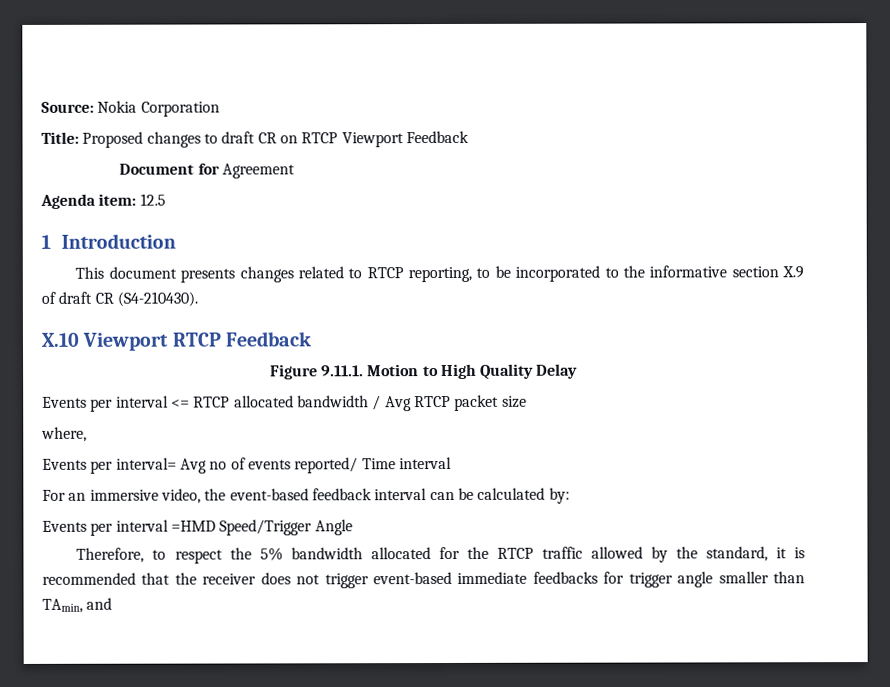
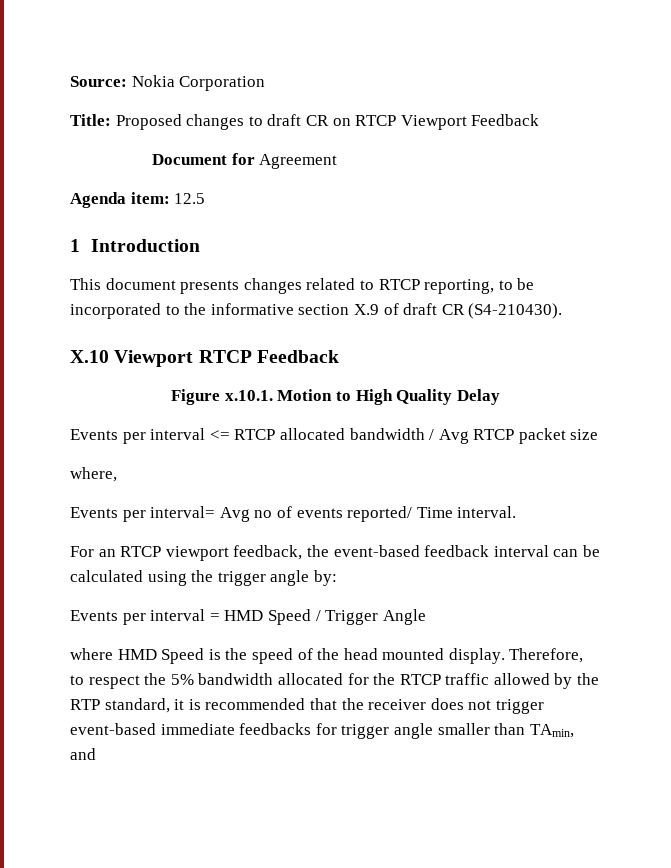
[320,365,364,377] 9.11.1. -> [224,390,273,401] x.10.1.
[398,456,452,470] interval -> [457,506,517,518] interval.
[89,488,201,504] immersive video, -> [120,545,303,561] RTCP viewport feedback,
(546, 493) none -> [147,570,310,586] using the trigger angle
[170,519,353,536] =HMD Speed/Trigger Angle // -> [209,609,426,625] [70,648,505,664] = HMD Speed / Trigger Angle // where HMD Speed is the speed of the head mounted display.
(698, 552) none -> [70,699,100,710] RTP

